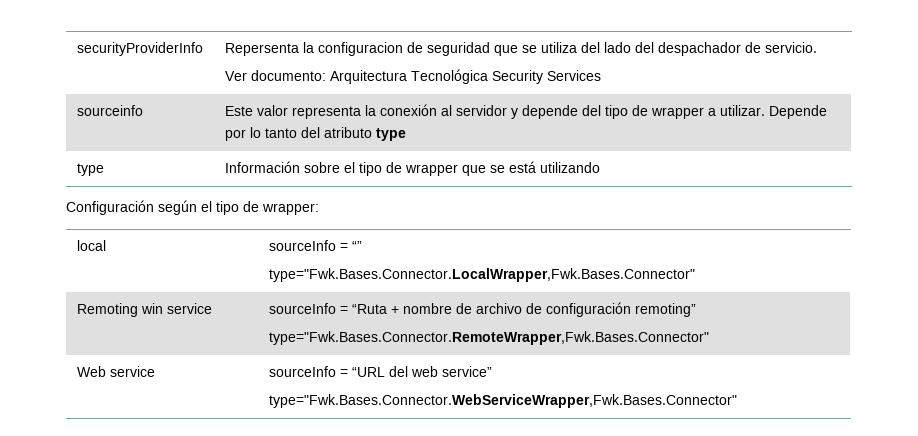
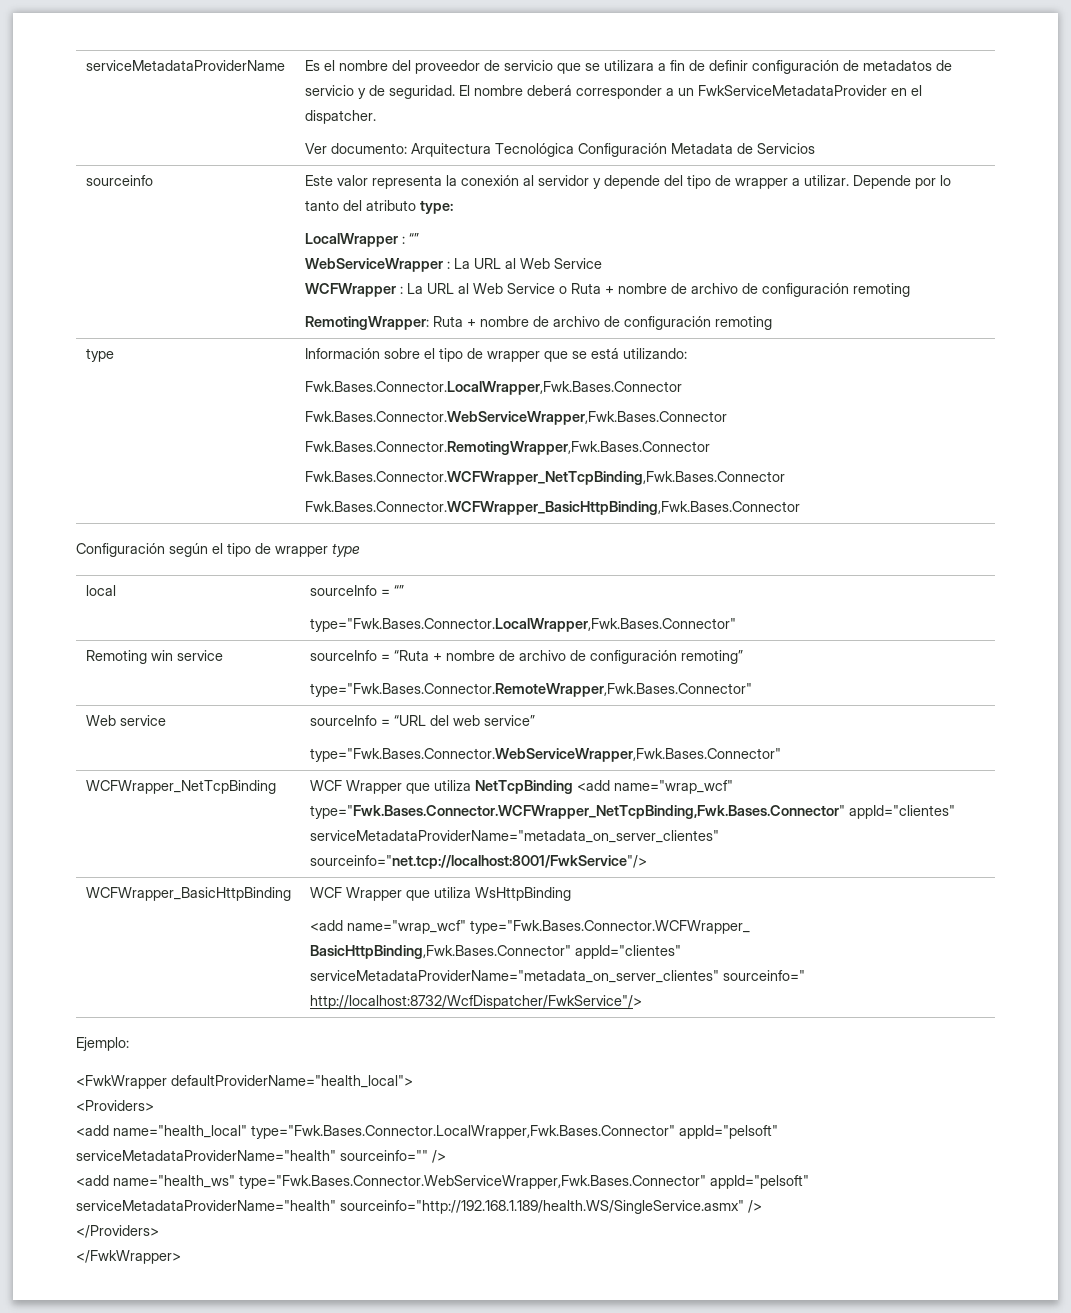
[76,42,203,56] [224,42,817,56] securityProviderInfo | Repersenta la configuracion de seguridad que se utiliza del lado del despachador de servicio. -> [85,60,285,71] [304,60,952,74] [304,85,922,99] [304,110,376,124] serviceMetadataProviderName | Es el nombre del proveedor de servicio que se utilizara a fin de definir configuración de metadatos de servicio y de seguridad. El nombre deberá corresponder a un FwkServiceMetadataProvider en el dispatcher.
[491,70,601,84] Security Services -> [577,143,815,157] Configuración Metadata de Servicios
[375,128,406,141] type -> [419,200,453,214] [304,233,419,247] [304,258,602,272] [304,283,910,297] [304,316,772,330] type: // LocalWrapper : “” // WebServiceWrapper : La URL al Web Service // WCFWrapper : La URL al Web Service o Ruta + nombre de archivo de configuración remoting // RemotingWrapper: Ruta + nombre de archivo de configuración remoting
[539,162,600,173] utilizando -> [622,348,687,359] [304,381,682,395] [304,411,727,425] [304,441,710,455] [304,471,785,485] [304,501,800,515] utilizando: // Fwk.Bases.Connector.LocalWrapper,Fwk.Bases.Connector // Fwk.Bases.Connector.WebServiceWrapper,Fwk.Bases.Connector // Fwk.Bases.Connector.RemotingWrapper,Fwk.Bases.Connector // Fwk.Bases.Connector.WCFWrapper_NetTcpBinding,Fwk.Bases.Connector // Fwk.Bases.Connector.WCFWrapper_BasicHttpBinding,Fwk.Bases.Connector
[262,203,319,215] wrapper: -> [275,543,360,557] wrapper type
(737, 401) none -> [85,780,276,794] [309,780,733,794] [309,805,955,819] [309,830,719,843] [309,855,647,869] [85,887,291,901] [309,887,571,901] [309,920,750,934] [309,945,681,959] [309,970,805,983] [309,995,642,1009] [76,1037,129,1051] [76,1075,413,1089] [76,1100,154,1111] [76,1125,778,1139] [76,1150,446,1163] [76,1175,809,1189] [76,1200,762,1214] [76,1225,159,1238] [76,1250,181,1264] // WCFWrapper_NetTcpBinding | WCF Wrapper que utiliza NetTcpBinding <add name="wrap_wcf" type="Fwk.Bases.Connector.WCFWrapper_NetTcpBinding,Fwk.Bases.Connector" appId="clientes" serviceMetadataProviderName="metadata_on_server_clientes" sourceinfo="net.tcp://localhost:8001/FwkService"/> // WCFWrapper_BasicHttpBinding | WCF Wrapper que utiliza WsHttpBinding // <add name="wrap_wcf" type="Fwk.Bases.Connector.WCFWrapper_ BasicHttpBinding,Fwk.Bases.Connector" appId="clientes" serviceMetadataProviderName="metadata_on_server_clientes" sourceinfo=" http://localhost:8732/WcfDispatcher/FwkService"/> // Ejemplo: // <FwkWrapper defaultProviderName="health_local"> // <Providers> // <add name="health_local" type="Fwk.Bases.Connector.LocalWrapper,Fwk.Bases.Connector" appId="pelsoft" serviceMetadataProviderName="health" sourceinfo="" /> // <add name="health_ws" type="Fwk.Bases.Connector.WebServiceWrapper,Fwk.Bases.Connector" appId="pelsoft" serviceMetadataProviderName="health" sourceinfo="http://192.168.1.189/health.WS/SingleService.asmx" /> // </Providers> // </FwkWrapper>

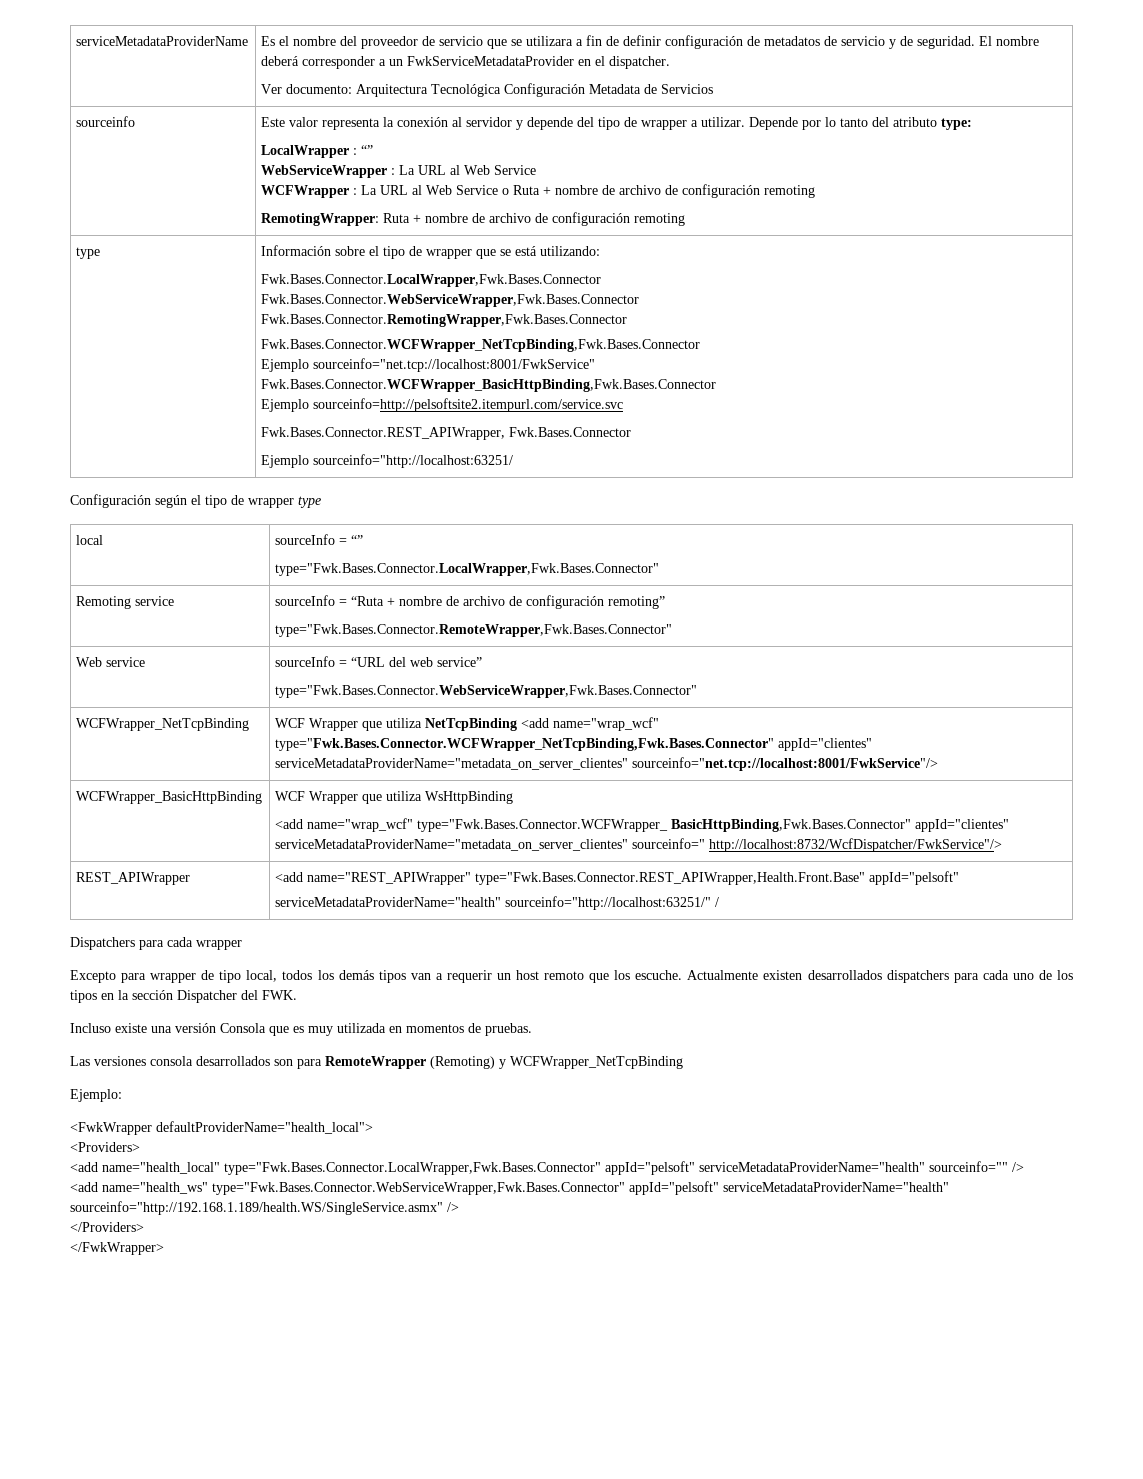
(785, 478) none -> [261,358,596,372] // Ejemplo sourceinfo="net.tcp://localhost:8001/FwkService"
(800, 508) none -> [261,398,624,412] [261,427,632,440] [261,454,514,468] // Ejemplo sourceinfo=http://pelsoftsite2.itempurl.com/service.svc // Fwk.Bases.Connector.REST_APIWrapper, Fwk.Bases.Connector // Ejemplo sourceinfo="http://localhost:63251/
[150,650,173,661] win -> (132, 602) none
(642, 1002) none -> [76,872,191,885] [275,871,960,885] [275,896,720,910] [70,937,242,950] [70,970,1073,983] [70,990,297,1003] [70,1023,532,1036] [70,1056,683,1069] // REST_APIWrapper | <add name="REST_APIWrapper" type="Fwk.Bases.Connector.REST_APIWrapper,Health.Front.Base" appId="pelsoft" // serviceMetadataProviderName="health" sourceinfo="http://localhost:63251/" / // Dispatchers para cada wrapper // Excepto para wrapper de tipo local, todos los demás tipos van a requerir un host remoto que los escuche. Actualmente existen desarrollados dispatchers para cada uno de los tipos en la sección Dispatcher del FWK. // Incluso existe una versión Consola que es muy utilizada en momentos de pruebas. // Las versiones consola desarrollados son para RemoteWrapper (Remoting) y WCFWrapper_NetTcpBinding

